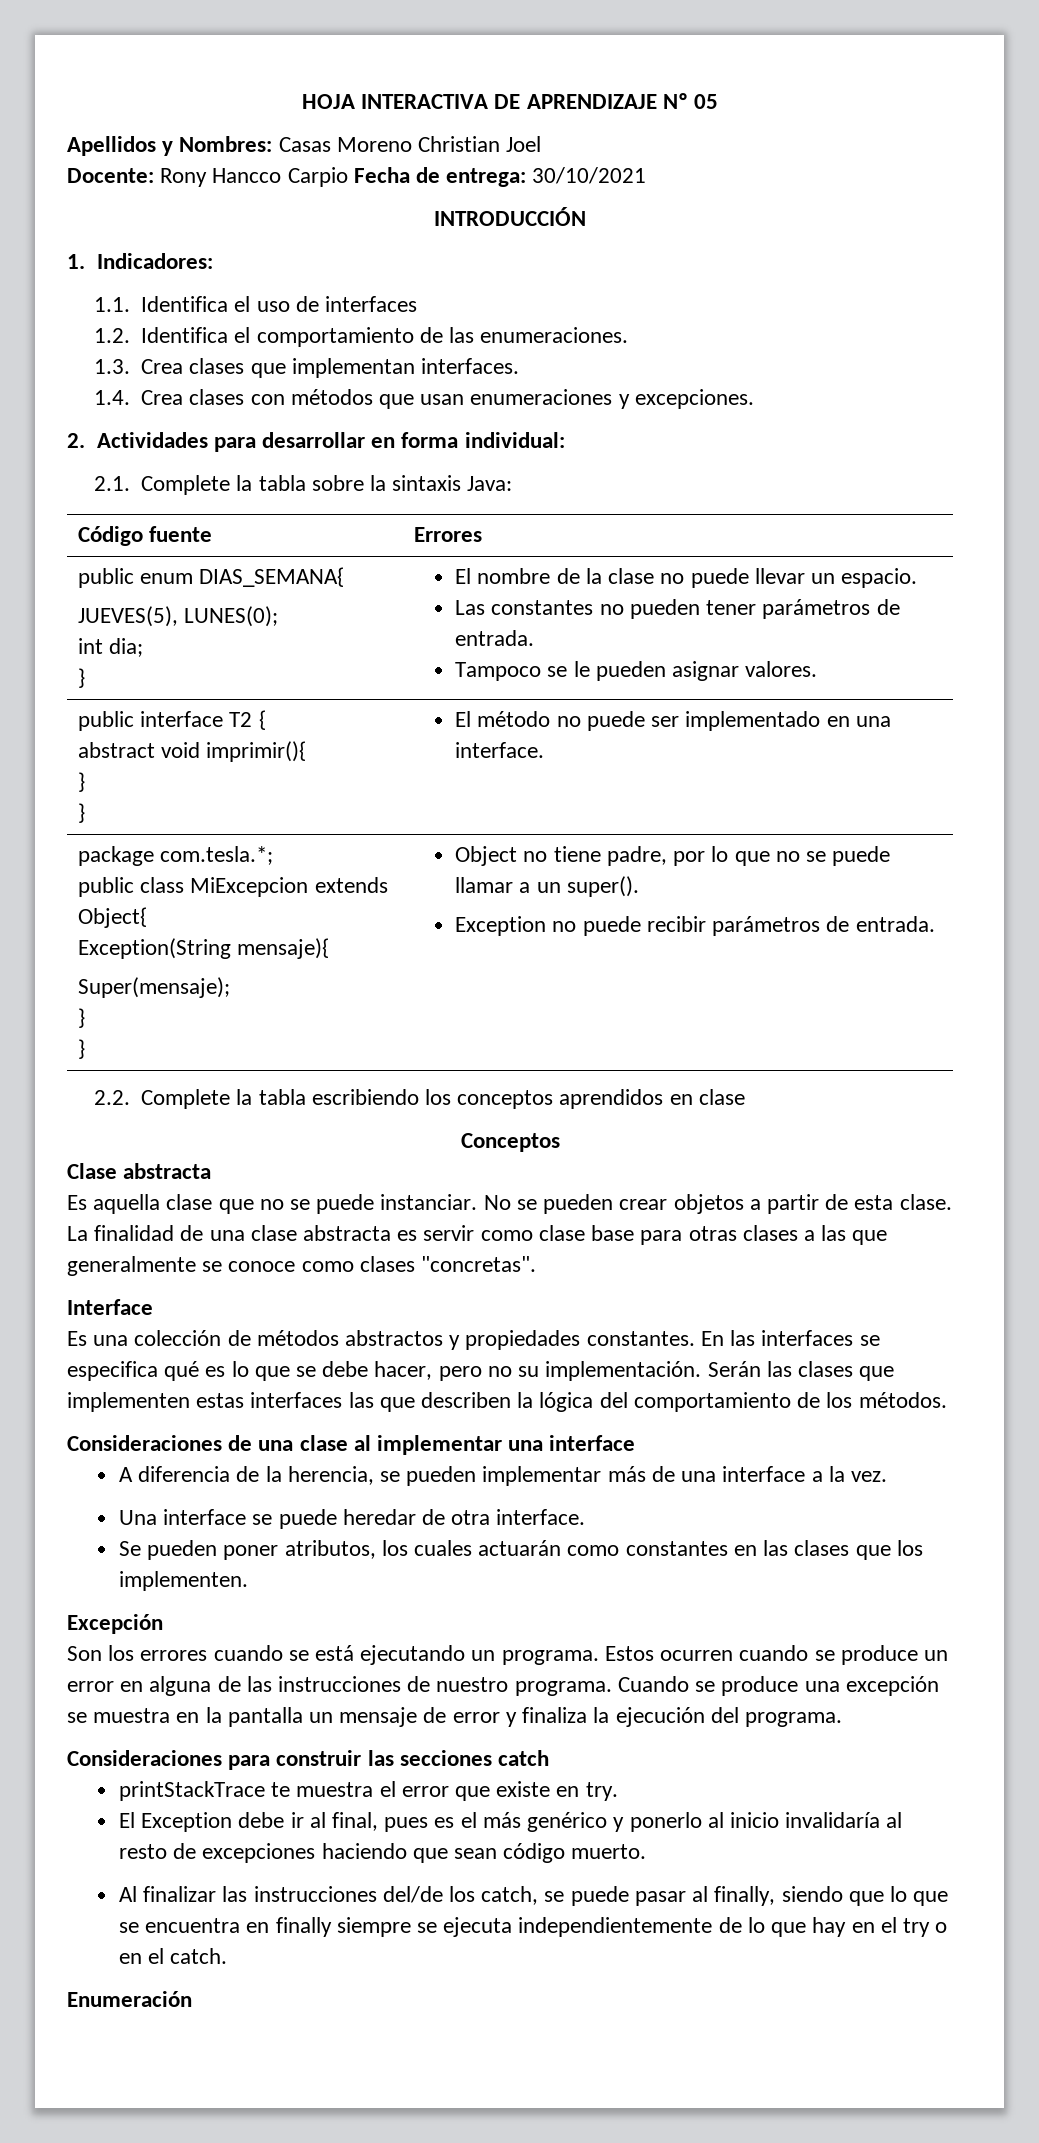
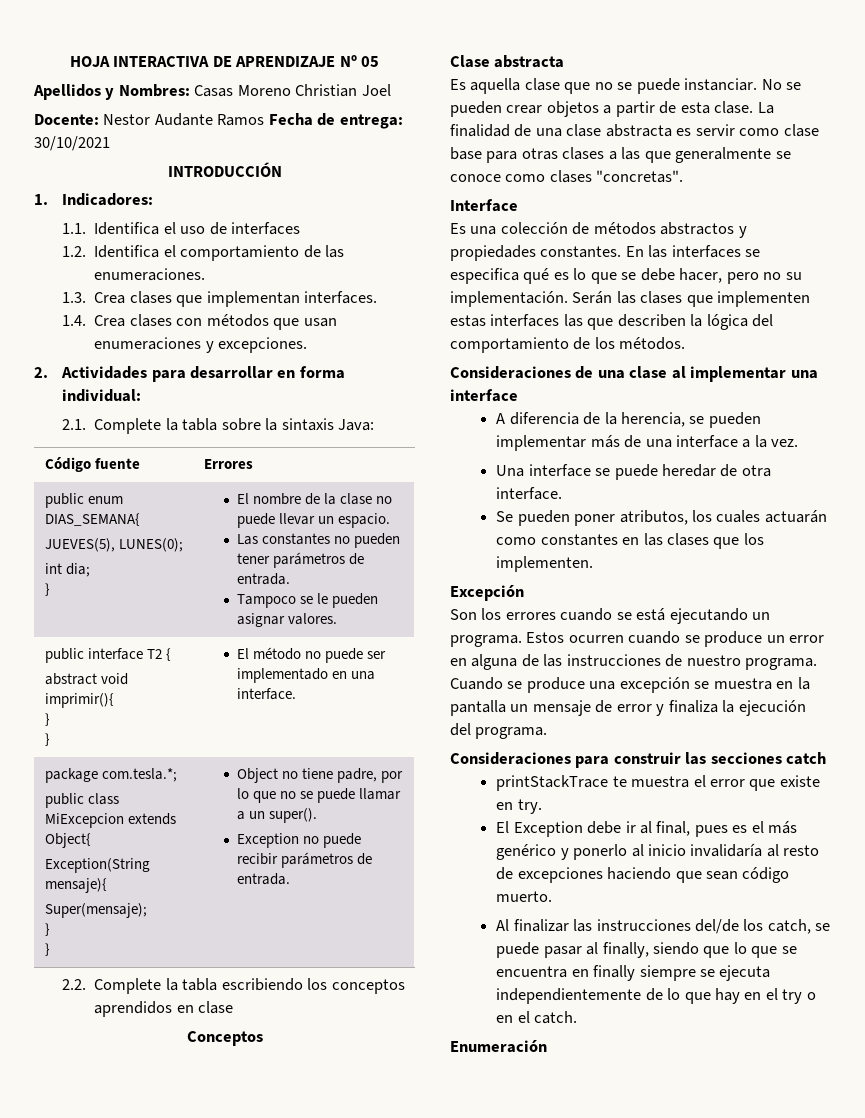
[160,167,348,187] Rony Hancco Carpio -> [103,113,265,126] Nestor Audante Ramos

